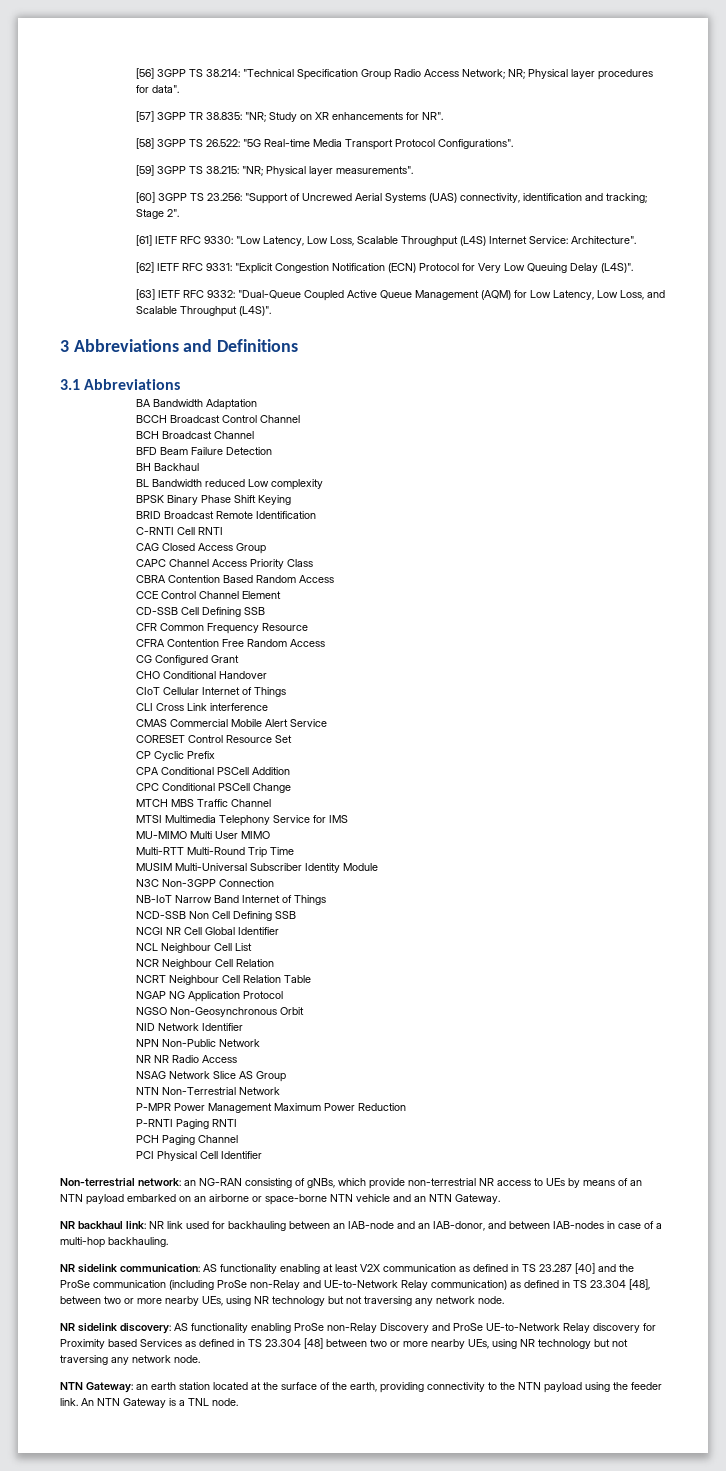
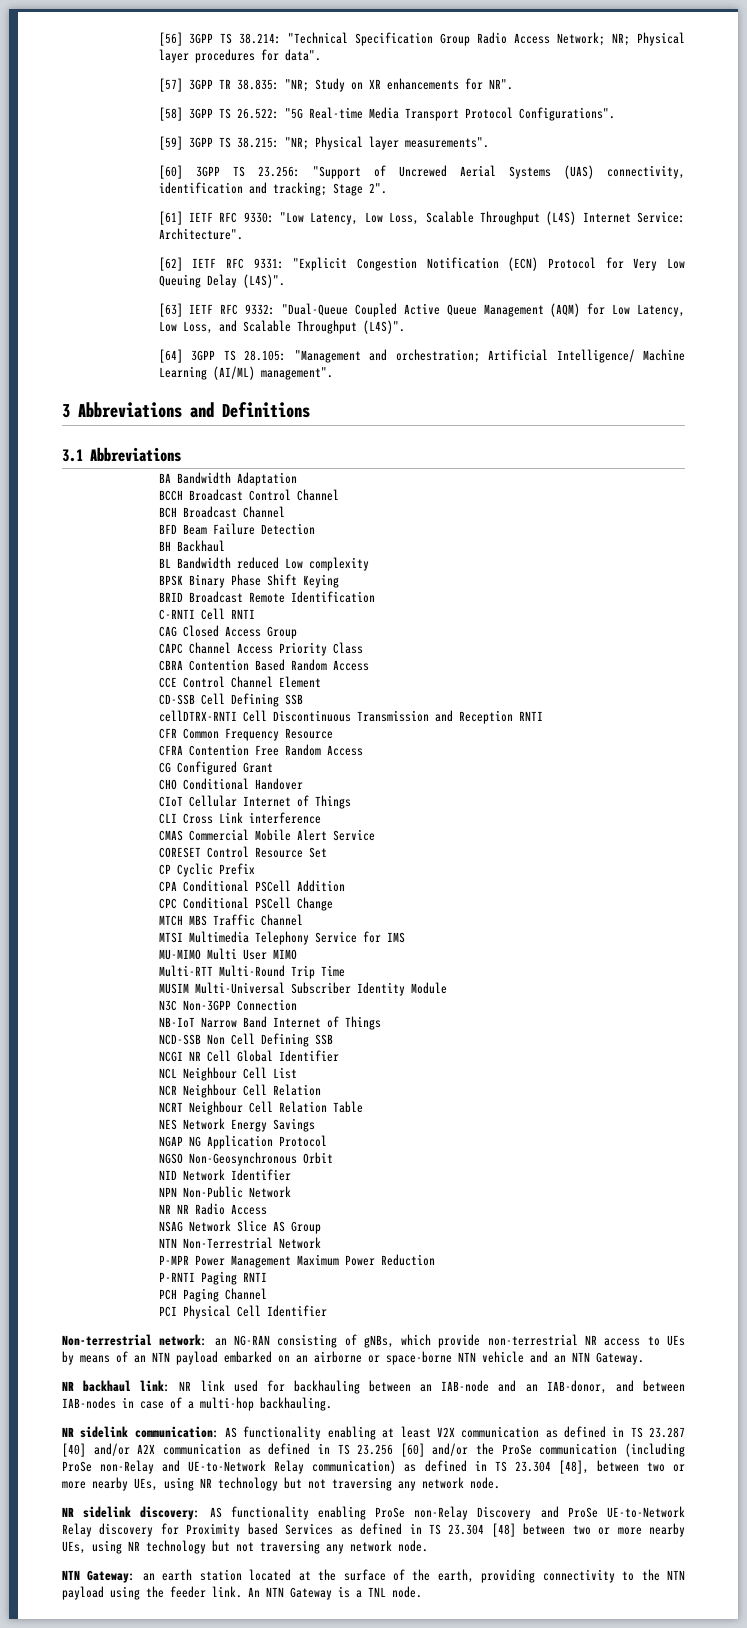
(271, 311) none -> [158,349,686,363] [158,366,333,380] // [64] 3GPP TS 28.105: "Management and orchestration; Artificial Intelligence/ Machine Learning (AI/ML) management".
(265, 611) none -> [158,710,543,724] // cellDTRX-RNTI Cell Discontinuous Transmission and Reception RNTI
(311, 979) none -> [158,1118,315,1132] // NES Network Energy Savings
[598,1264,616,1272] and -> [93,1443,469,1457] and/or A2X communication as defined in TS 23.256 [60] and/or

